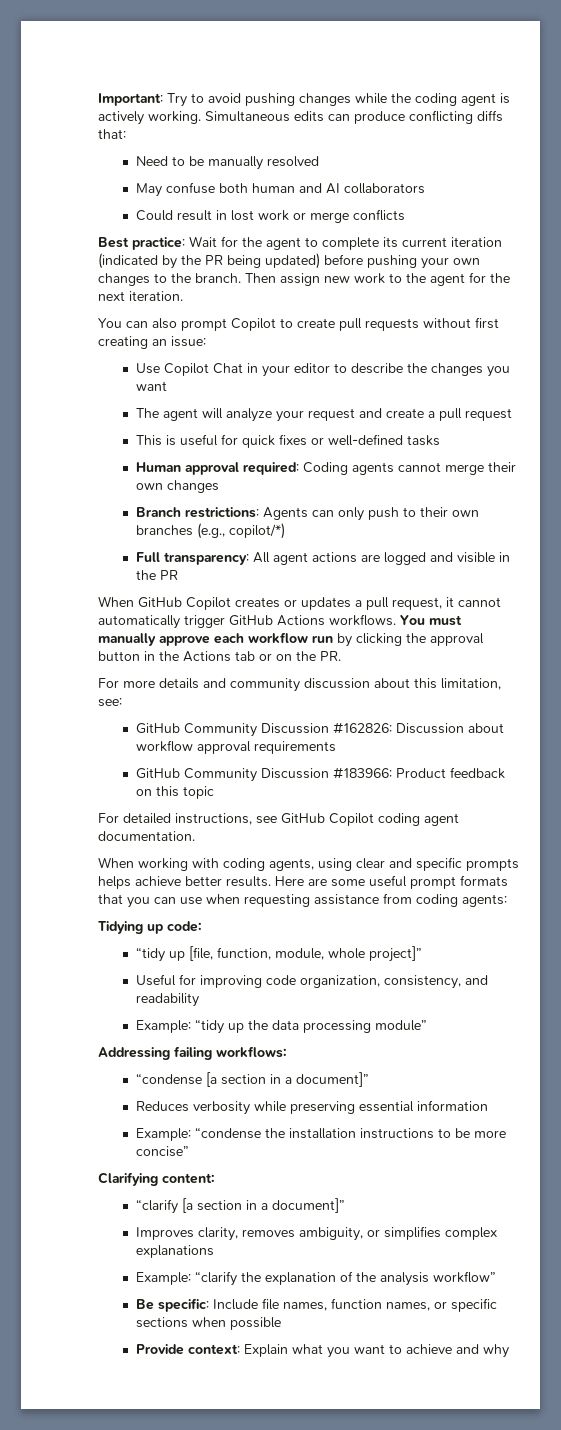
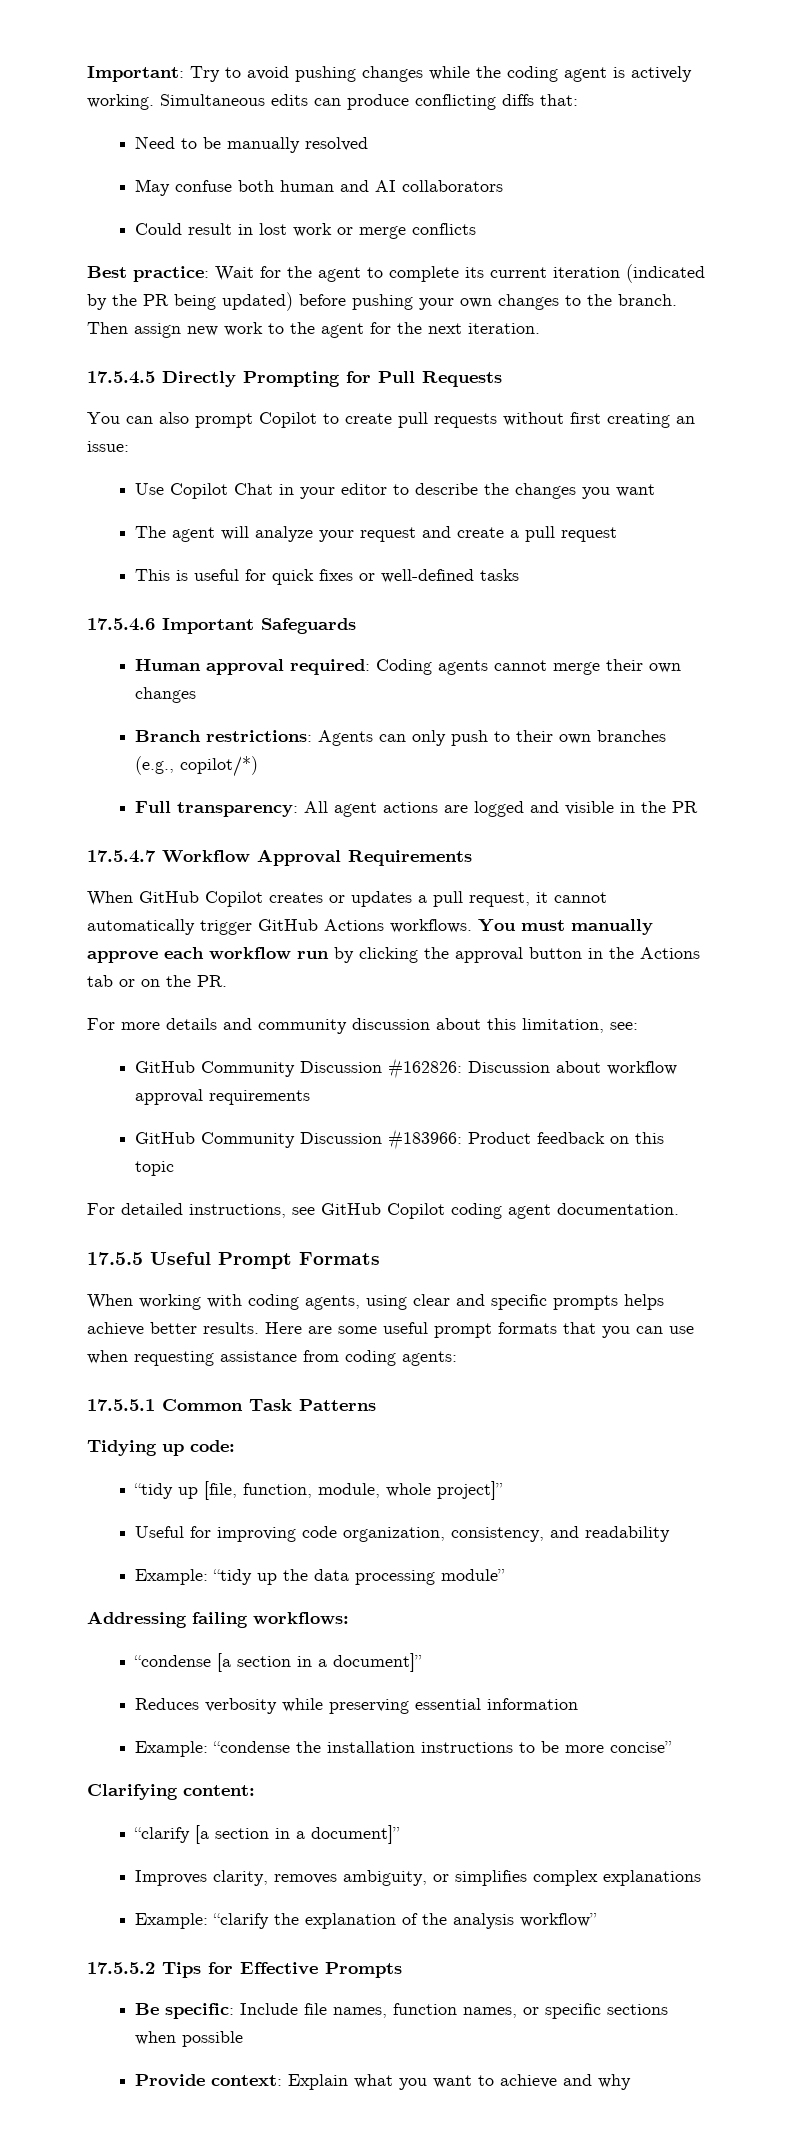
(183, 296) none -> [87,371,502,387] // 17.5.4.5 Directly Prompting for Pull Requests
(440, 440) none -> [87,618,356,634] // 17.5.4.6 Important Safeguards
(178, 575) none -> [87,849,472,866] // 17.5.4.7 Workflow Approval Requirements
(195, 836) none -> [87,1252,380,1269] // 17.5.5 Useful Prompt Formats
(507, 900) none -> [87,1399,376,1411] // 17.5.5.1 Common Task Patterns
(496, 1277) none -> [87,1962,402,1978] // 17.5.5.2 Tips for Effective Prompts

